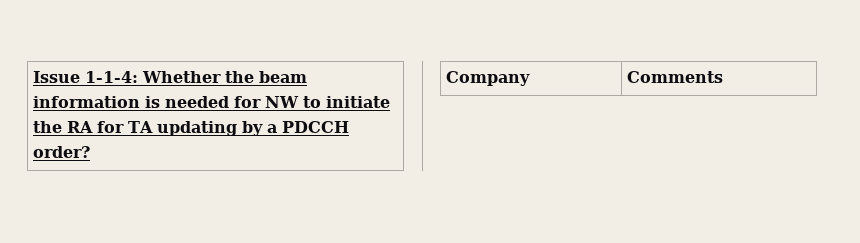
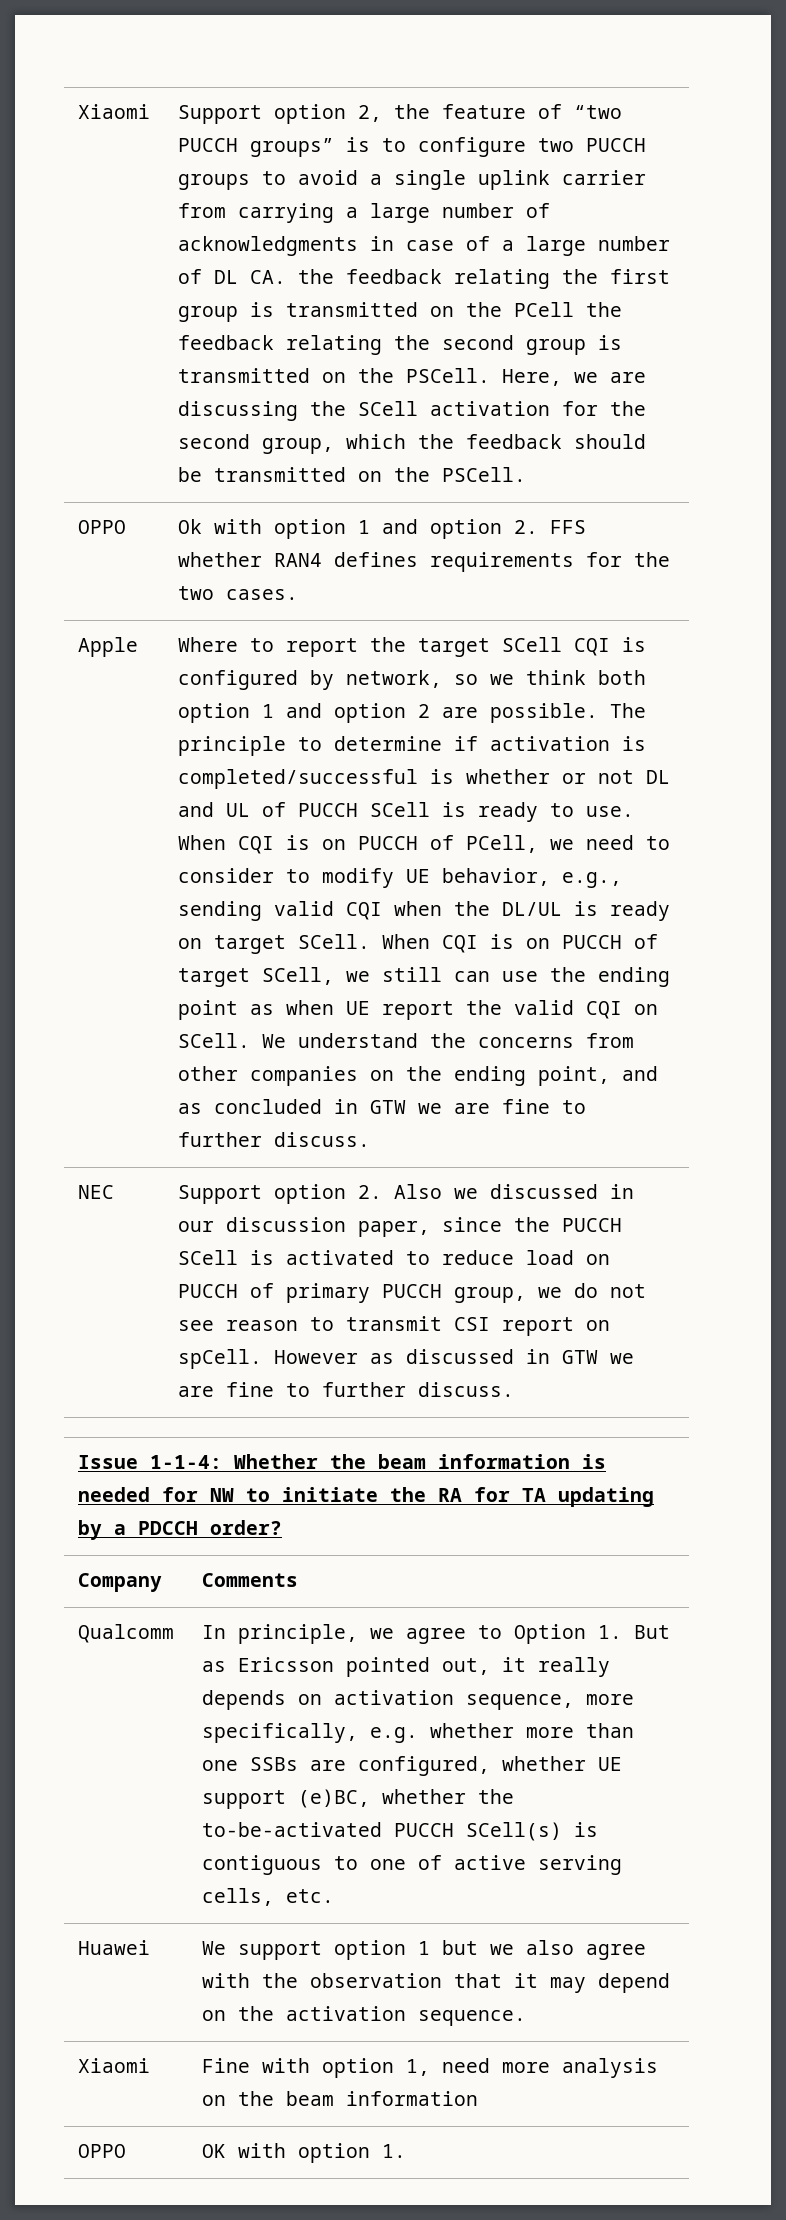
(33, 77) none -> [77,104,150,119] [177,104,622,124] [177,137,646,157] [177,170,646,190] [177,203,550,223] [177,236,670,256] [177,269,670,289] [177,302,622,322] [177,335,622,355] [177,368,646,386] [177,401,646,421] [177,434,646,454] [177,467,526,482] [77,520,126,534] [177,519,586,539] [177,552,670,572] [177,586,298,600] [77,637,138,657] [177,637,646,657] [177,670,646,690] [177,703,646,723] [177,736,646,756] [177,769,670,789] [177,802,634,822] [177,835,670,854] [177,868,622,888] [177,901,670,921] [177,934,658,954] [177,967,670,987] [177,1000,658,1020] [177,1033,634,1048] [177,1066,658,1086] [177,1099,586,1114] [177,1132,370,1147] [77,1185,114,1199] [177,1184,634,1204] [177,1217,622,1237] [177,1250,610,1265] [177,1283,646,1303] [177,1316,610,1336] [177,1349,634,1369] [177,1382,514,1397] Xiaomi | Support option 2, the feature of “two PUCCH groups” is to configure two PUCCH groups to avoid a single uplink carrier from carrying a large number of acknowledgments in case of a large number of DL CA. the feedback relating the first group is transmitted on the PCell the feedback relating the second group is transmitted on the PSCell. Here, we are discussing the SCell activation for the second group, which the feedback should be transmitted on the PSCell. // OPPO | Ok with option 1 and option 2. FFS whether RAN4 defines requirements for the two cases. // Apple | Where to report the target SCell CQI is configured by network, so we think both option 1 and option 2 are possible. The principle to determine if activation is completed/successful is whether or not DL and UL of PUCCH SCell is ready to use. When CQI is on PUCCH of PCell, we need to consider to modify UE behavior, e.g., sending valid CQI when the DL/UL is ready on target SCell. When CQI is on PUCCH of target SCell, we still can use the ending point as when UE report the valid CQI on SCell. We understand the concerns from other companies on the ending point, and as concluded in GTW we are fine to further discuss. // NEC | Support option 2. Also we discussed in our discussion paper, since the PUCCH SCell is activated to reduce load on PUCCH of primary PUCCH group, we do not see reason to transmit CSI report on spCell. However as discussed in GTW we are fine to further discuss. //
(724, 77) none -> [77,1624,174,1643] [201,1624,670,1644] [201,1657,610,1677] [201,1690,634,1710] [201,1723,634,1743] [201,1756,622,1776] [201,1789,514,1809] [201,1822,598,1841] [201,1855,622,1875] [201,1888,334,1906] [77,1940,150,1955] [201,1940,646,1960] [201,1973,670,1993] [201,2006,526,2026] [77,2058,150,2073] [201,2058,658,2078] [201,2091,478,2106] [77,2144,126,2158] [201,2143,406,2163] // Qualcomm | In principle, we agree to Option 1. But as Ericsson pointed out, it really depends on activation sequence, more specifically, e.g. whether more than one SSBs are configured, whether UE support (e)BC, whether the to-be-activated PUCCH SCell(s) is contiguous to one of active serving cells, etc. // Huawei | We support option 1 but we also agree with the observation that it may depend on the activation sequence. // Xiaomi | Fine with option 1, need more analysis on the beam information // OPPO | OK with option 1.

